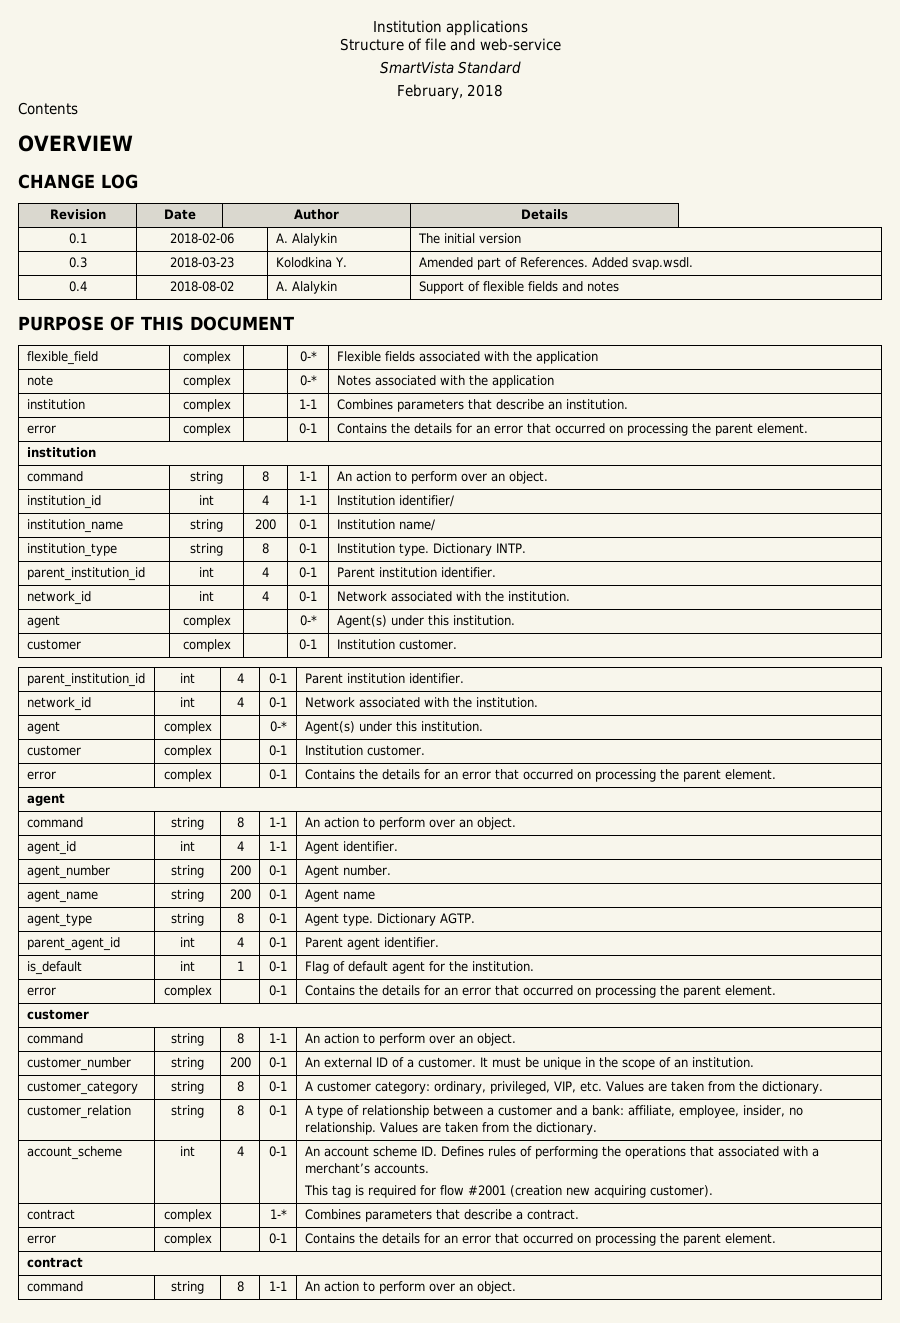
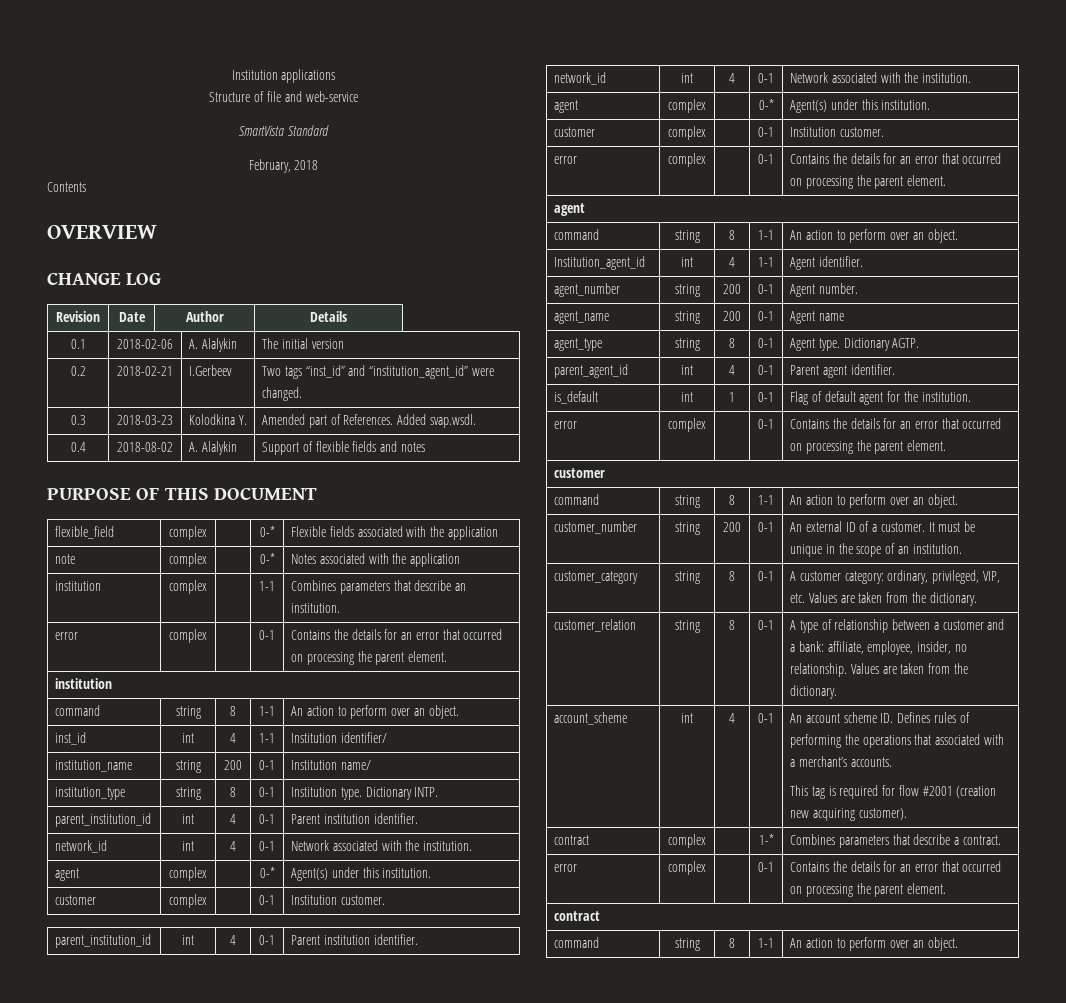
(521, 238) none -> [70,366,86,376] [117,366,173,376] [189,365,233,376] [262,365,494,379] [262,387,303,401] // 0.2 | 2018-02-21 | I.Gerbeev | Two tags “inst_id” and “institution_agent_id” were changed.
[26,495,101,509] institution_id -> [55,732,87,745] inst_id
[26,841,76,855] agent_id -> [554,256,646,270] Institution_agent_id

